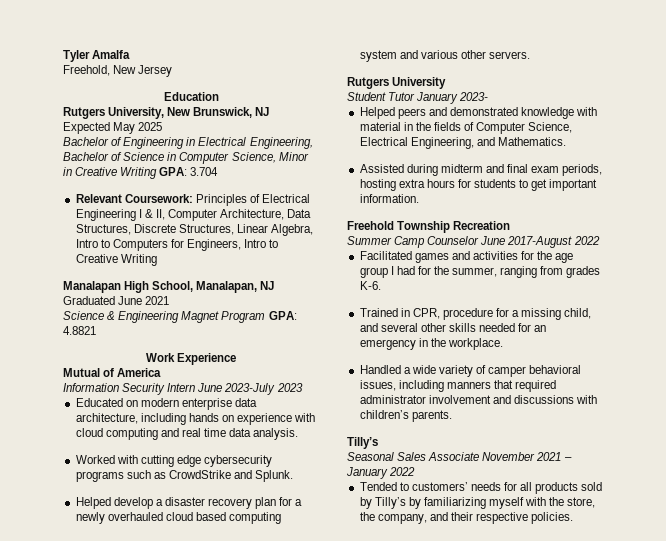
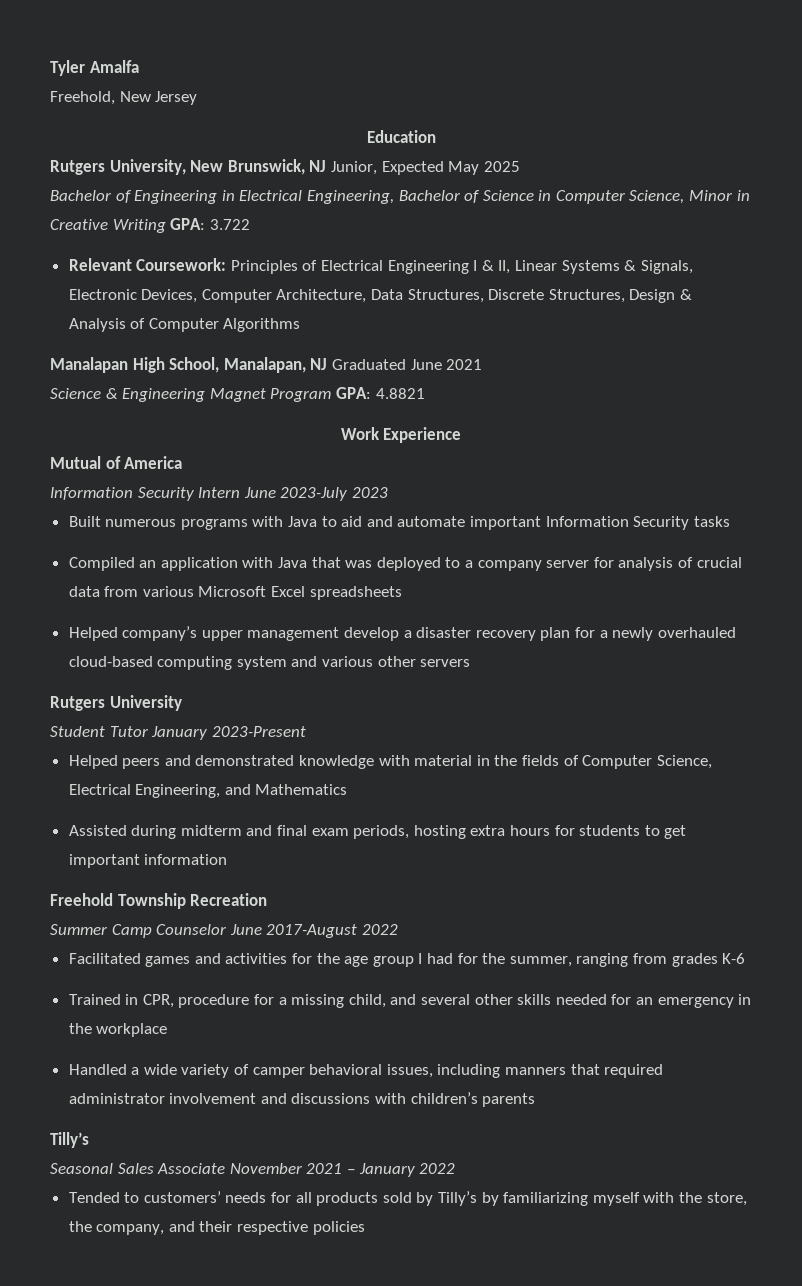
(270, 111) none -> [330,161,377,175] Junior,
[190,167,219,176] 3.704 -> [209,219,250,230] 3.722
(165, 214) none -> [515,260,693,274] [68,289,198,303] Linear Systems & Signals, Electronic Devices,
[236,224,314,236] [75,239,279,251] [75,254,157,266] Linear Algebra, Intro to Computers for Engineers, Intro to Creative Writing -> [629,289,693,303] [68,318,301,332] Design & Analysis of Computer Algorithms
[75,398,258,410] [75,413,316,425] [75,428,299,440] [75,455,273,467] [75,470,294,482] [75,497,111,509] Educated on modern enterprise data architecture, including hands on experience with cloud computing and real time data analysis. // Worked with cutting edge cybersecurity programs such as CrowdStrike and Splunk. // Helped -> [68,516,730,530] [68,557,742,571] [68,586,402,600] [68,626,340,641] Built numerous programs with Java to aid and automate important Information Security tasks // Compiled an application with Java that was deployed to a company server for analysis of crucial data from various Microsoft Excel spreadsheets // Helped company’s upper management
[165,512,226,521] cloud based -> [68,656,153,667] cloud-based
[489,51,531,59] servers. -> [420,659,471,667] servers
[459,92,489,101] 2023- -> [211,726,306,737] 2023-Present
[497,137,566,146] Mathematics. -> [255,784,348,795] Mathematics
[359,194,419,203] information. -> [144,854,228,865] information
[359,281,381,290] K-6. -> [722,953,746,964] K-6
[447,338,503,350] workplace. -> [96,1023,168,1037] workplace
[411,410,452,422] parents. -> [482,1093,536,1107] parents
[531,512,574,524] policies. -> [312,1221,365,1235] policies

